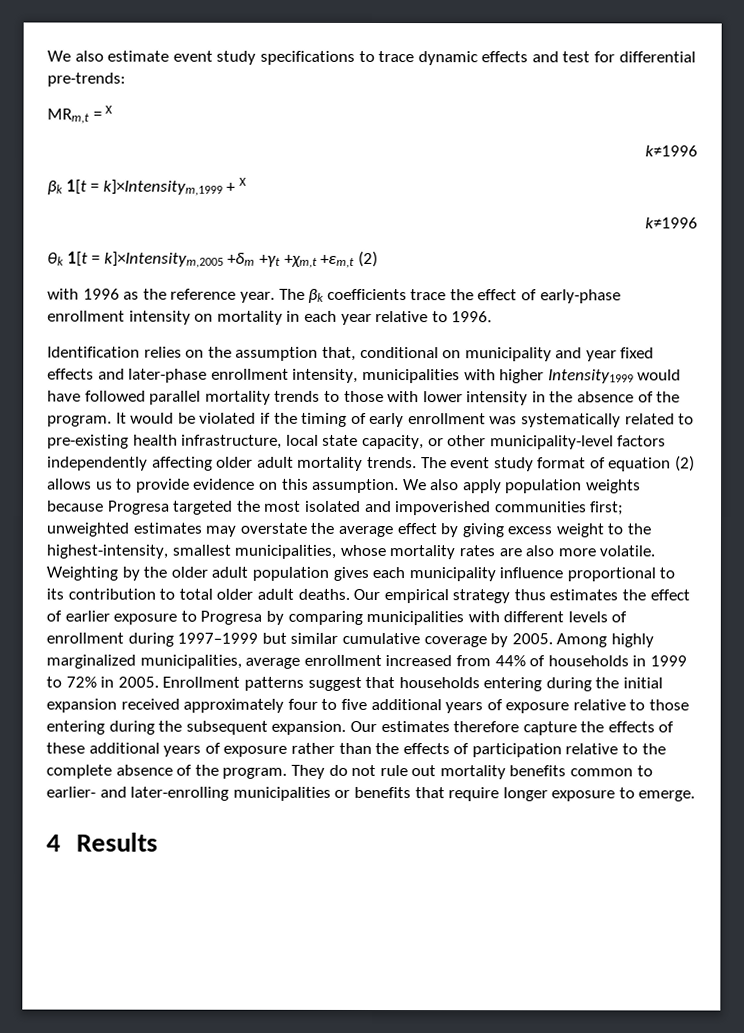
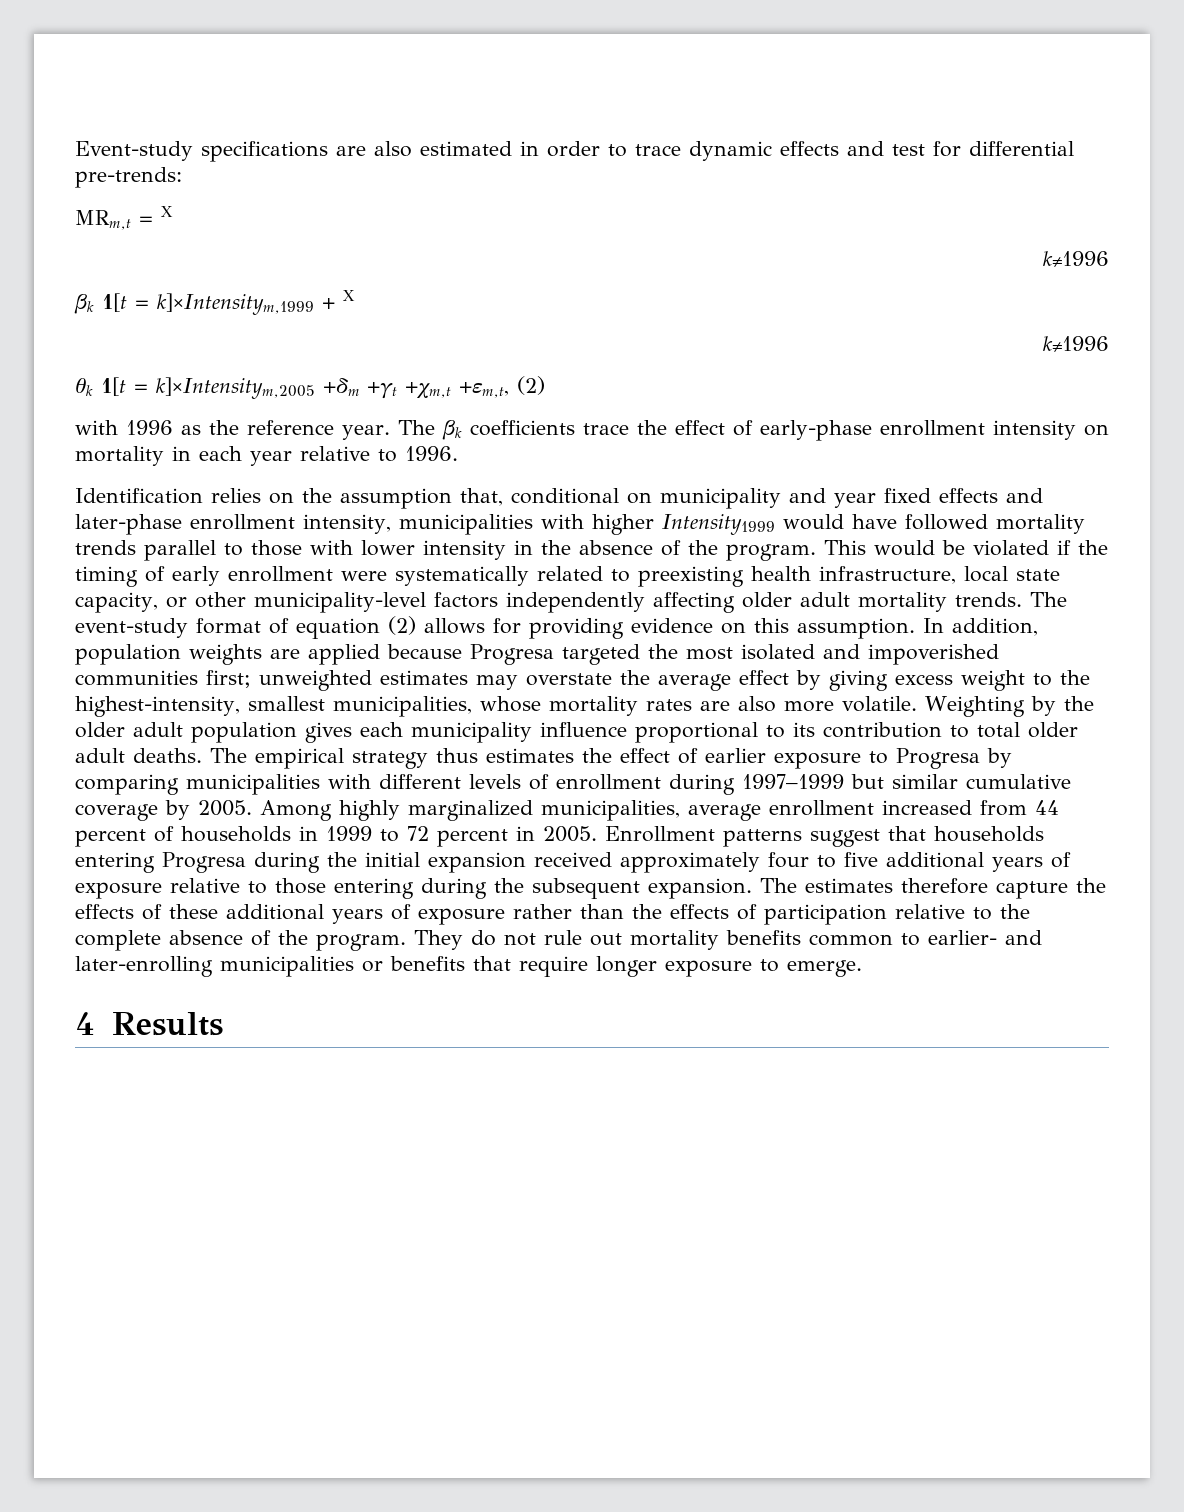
[47,50,355,65] We also estimate event study specifications -> [75,141,600,162] Event-study specifications are also estimated in order
[320,254,356,268] +εm,t -> [459,382,509,398] +εm,t,
[149,390,202,405] parallel -> (988, 522) none
(321, 396) none -> [144,540,216,561] parallel
[115,412,127,424] It -> [824,540,866,555] This
[489,416,518,425] was -> [341,571,387,581] were
[47,434,129,449] pre-existing -> [638,566,744,587] preexisting
[450,457,534,472] event study -> [75,618,188,638] event-study
[95,478,190,493] us to provide -> [493,618,624,639] for providing
[402,479,642,494] We also apply population weights -> [923,618,1038,636] [75,644,380,665] In addition, population weights are applied
[353,588,381,601] Our -> [210,748,247,763] The
[494,655,526,667] 44% -> [1035,800,1059,815] [75,829,146,847] 44 percent
[65,676,97,688] 72% -> [407,826,508,847] 72 percent
(543, 684) none -> [162,852,246,873] Progresa
[349,720,377,733] Our -> [760,878,797,893] The

